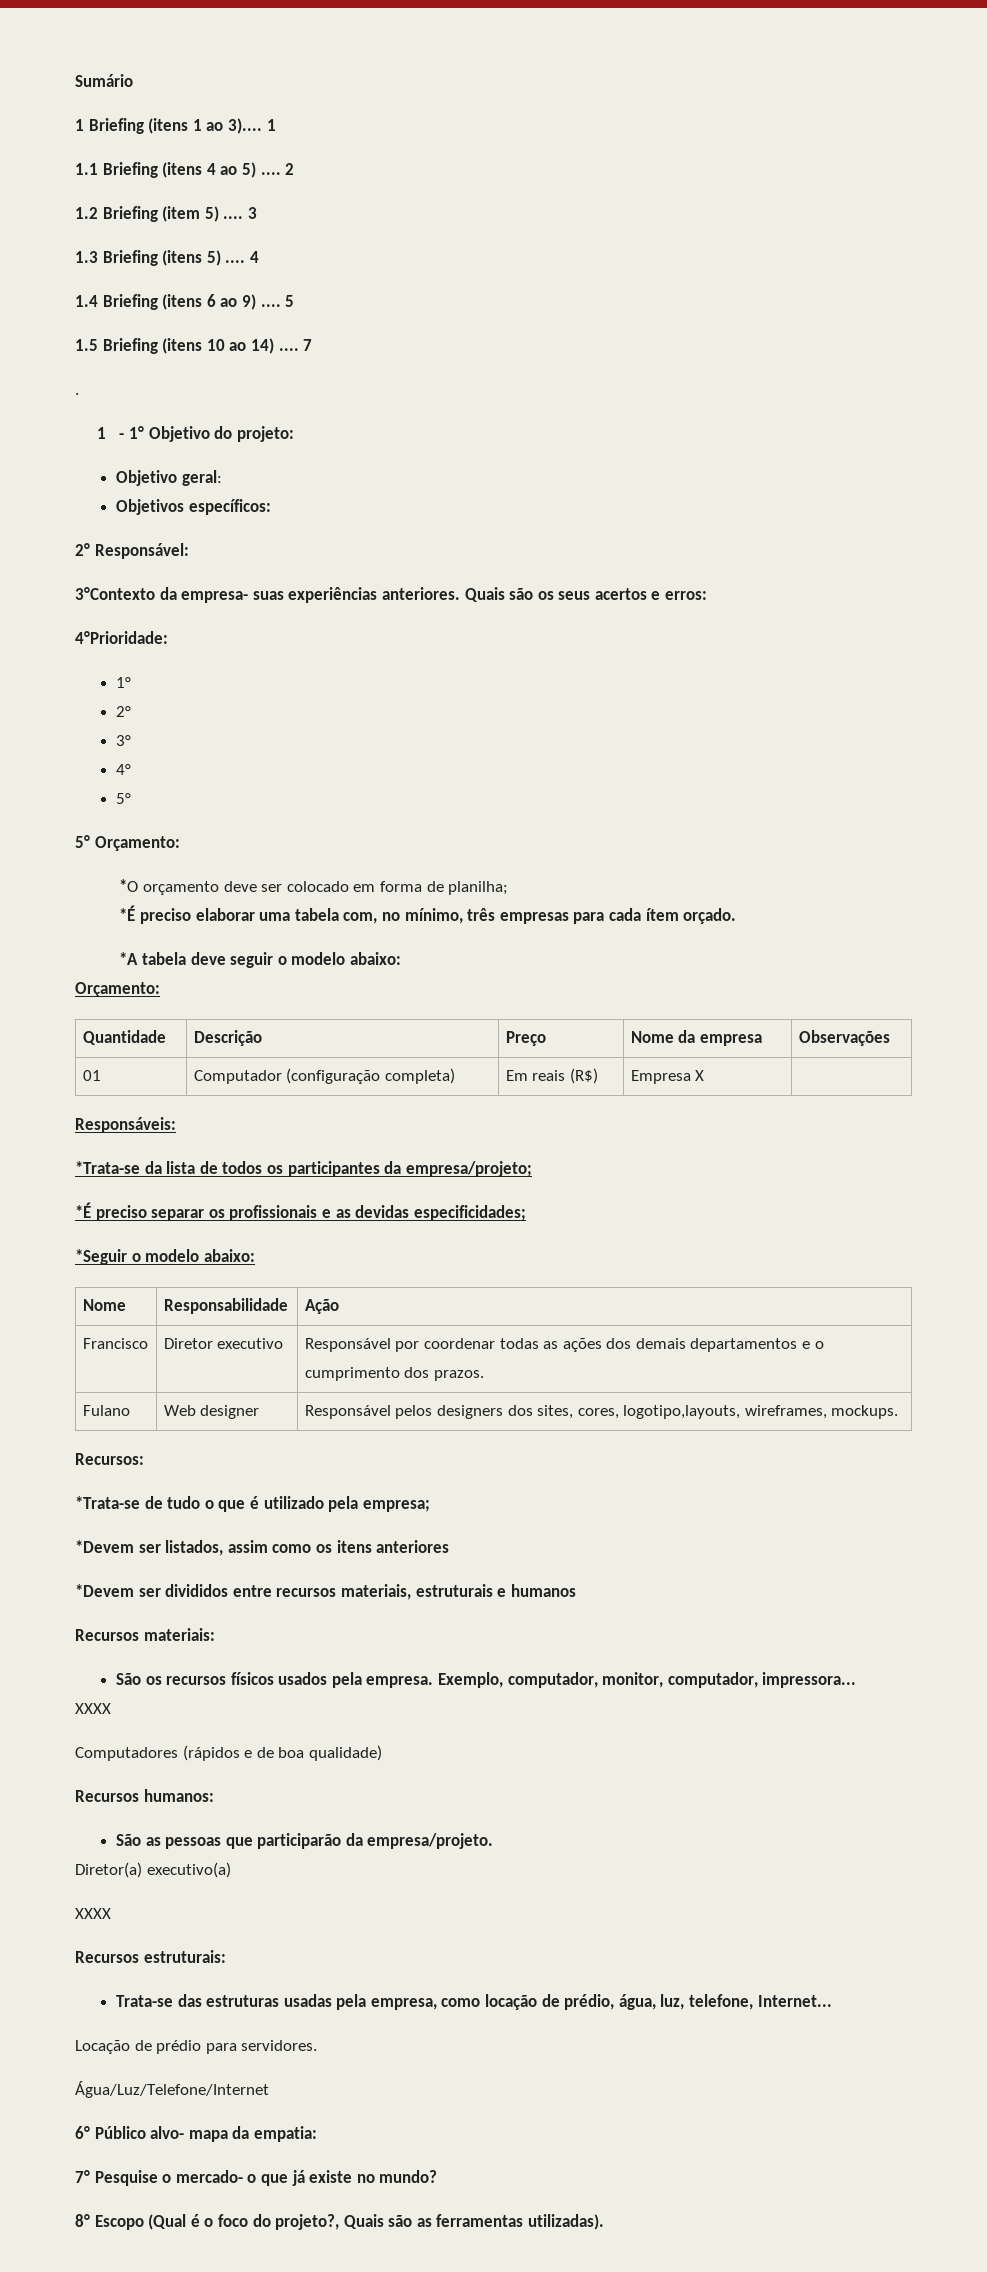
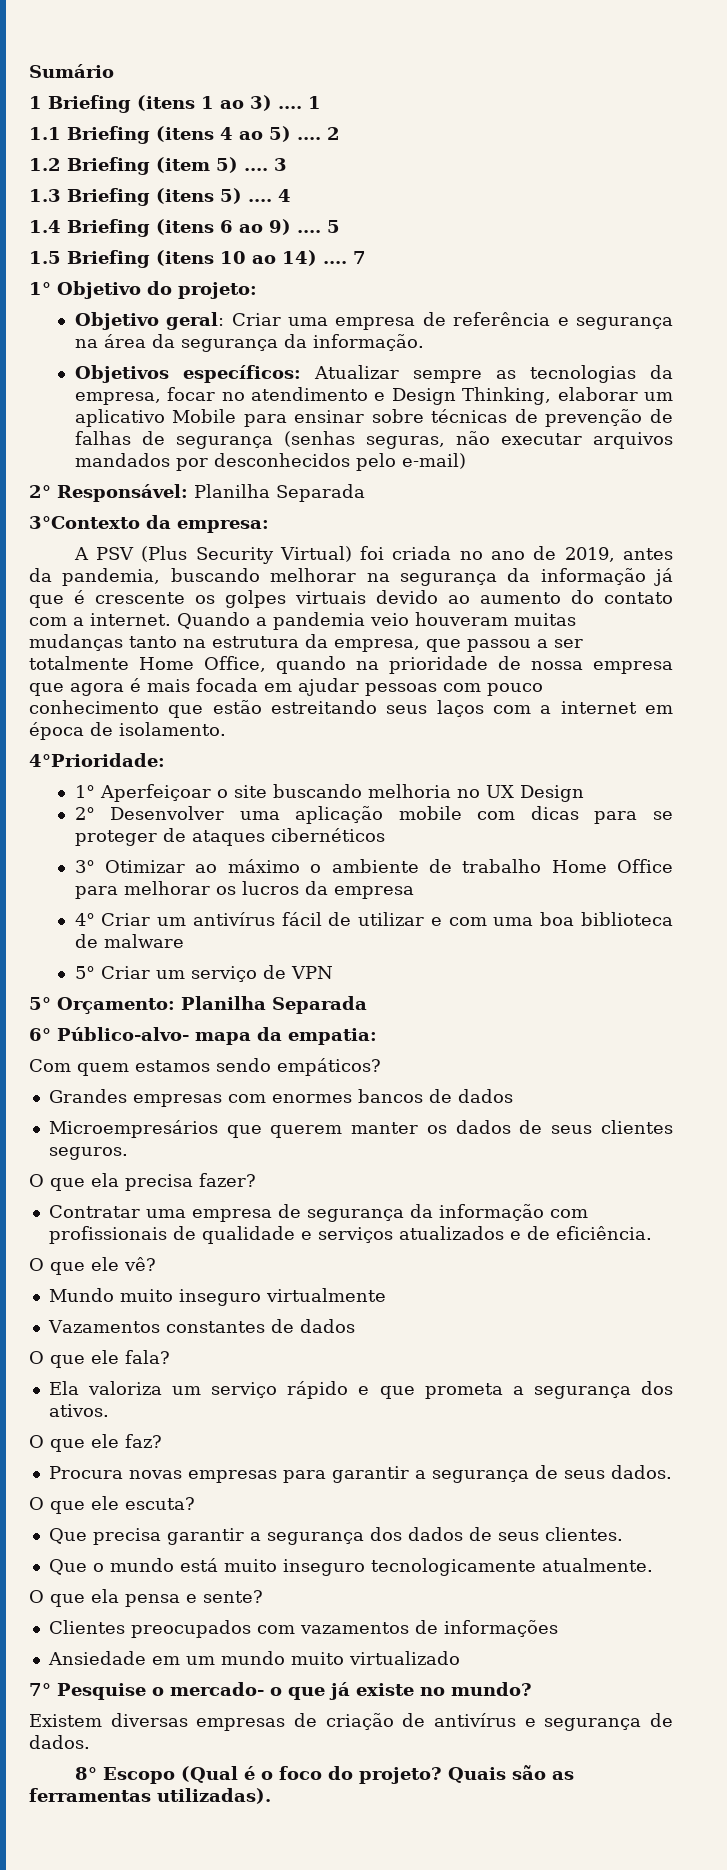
[227,118,262,134] 3).... -> [250,95,302,111] 3) ....
[75,393,79,395] [97,427,125,439] . // 1 - -> (366, 257) none
[115,499,271,515] // Objetivos específicos: -> [231,312,673,330] [74,334,424,352] [74,365,673,383] [74,387,673,405] [74,409,673,427] [74,431,673,449] [74,453,466,471] Criar uma empresa de referência e segurança na área da segurança da informação. // Objetivos específicos: Atualizar sempre as tecnologias da empresa, focar no atendimento e Design Thinking, elaborar um aplicativo Mobile para ensinar sobre técnicas de prevenção de falhas de segurança (senhas seguras, não executar arquivos mandados por desconhecidos pelo e-mail)
(189, 551) none -> [194,484,365,502] Planilha Separada
[181,587,708,603] [75,631,168,644] [115,677,131,688] [115,706,131,717] [115,735,131,746] [115,764,131,775] [115,793,131,804] [75,835,180,851] [119,879,509,895] [119,905,737,924] [119,952,401,968] [75,982,160,997] [82,1030,166,1045] [193,1030,262,1046] [505,1031,546,1046] [630,1030,762,1046] [798,1030,890,1046] [82,1070,101,1081] [193,1068,455,1084] [505,1068,598,1084] [630,1070,705,1084] [75,1117,176,1133] [75,1161,532,1177] [75,1202,526,1221] [75,1249,255,1265] [82,1299,126,1311] [163,1298,288,1314] [304,1299,339,1314] [82,1338,148,1349] [163,1338,284,1349] [304,1338,824,1352] [304,1367,484,1381] [82,1405,130,1416] [163,1405,260,1419] [304,1405,899,1419] [75,1453,144,1465] [75,1496,430,1512] [75,1540,450,1556] [75,1584,576,1600] [75,1628,215,1641] [115,1672,857,1688] [75,1703,111,1714] [75,1745,382,1761] [75,1789,214,1802] [115,1833,494,1849] [75,1862,231,1878] [75,1908,111,1919] [75,1950,226,1963] [115,1994,832,2010] [75,2040,318,2054] [75,2081,269,2098] empresa- suas experiências anteriores. Quais são os seus acertos e erros: // 4°Prioridade: // 1° // 2° // 3° // 4° // 5° // 5° Orçamento: // *O orçamento deve ser colocado em forma de planilha; // *É preciso elaborar uma tabela com, no mínimo, três empresas para cada ítem orçado. // *A tabela deve seguir o modelo abaixo: // Orçamento: // Quantidade | Descrição | Preço | Nome da empresa | Observações // 01 | Computador (configuração completa) | Em reais (R$) | Empresa X | // Responsáveis: // *Trata-se da lista de todos os participantes da empresa/projeto; // *É preciso separar os profissionais e as devidas especificidades; // *Seguir o modelo abaixo: // Nome | Responsabilidade | Ação // Francisco | Diretor executivo | Responsável por coordenar todas as ações dos demais departamentos e o cumprimento dos prazos. // Fulano | Web designer | Responsável pelos designers dos sites, cores, logotipo,layouts, wireframes, mockups. // Recursos: // *Trata-se de tudo o que é utilizado pela empresa; // *Devem ser listados, assim como os itens anteriores // *Devem ser divididos entre recursos materiais, estruturais e humanos // Recursos materiais: // São os recursos físicos usados pela empresa. Exemplo, computador, monitor, computador, impressora... // XXXX // Computadores (rápidos e de boa qualidade) // Recursos humanos: // São as pessoas que participarão da empresa/projeto. // Diretor(a) executivo(a) // XXXX // Recursos estruturais: // Trata-se das estruturas usadas pela empresa, como locação de prédio, água, luz, telefone, Internet... // Locação de prédio para servidores. // Água/Luz/Telefone/Internet -> [177,520,269,533] [73,546,674,564] [29,568,673,586] [29,590,673,608] [29,612,576,630] [29,634,583,652] [29,656,673,674] [29,678,543,696] [29,700,673,718] [29,722,226,740] [29,753,165,767] [74,784,584,802] [74,806,673,824] [74,828,385,846] [74,859,673,873] [74,881,414,899] [74,912,673,926] [74,934,184,948] [74,965,333,982] [29,996,367,1014] empresa: // A PSV (Plus Security Virtual) foi criada no ano de 2019, antes da pandemia, buscando melhorar na segurança da informação já que é crescente os golpes virtuais devido ao aumento do contato com a internet. Quando a pandemia veio houveram muitas mudanças tanto na estrutura da empresa, que passou a ser totalmente Home Office, quando na prioridade de nossa empresa que agora é mais focada em ajudar pessoas com pouco conhecimento que estão estreitando seus laços com a internet em época de isolamento. // 4°Prioridade: // 1° Aperfeiçoar o site buscando melhoria no UX Design // 2° Desenvolver uma aplicação mobile com dicas para se proteger de ataques cibernéticos // 3° Otimizar ao máximo o ambiente de trabalho Home Office para melhorar os lucros da empresa // 4° Criar um antivírus fácil de utilizar e com uma boa biblioteca de malware // 5° Criar um serviço de VPN // 5° Orçamento: Planilha Separada
[94,2126,185,2139] Público alvo- -> [57,1027,189,1041] Público-alvo-
(317, 2134) none -> [29,1058,381,1076] [48,1089,513,1107] [48,1120,673,1138] [48,1147,128,1160] [29,1173,256,1191] [48,1204,588,1222] [48,1226,652,1244] [29,1257,156,1275] [48,1288,386,1306] [47,1319,355,1333] [29,1350,170,1368] [48,1381,674,1399] [48,1404,109,1417] [29,1434,162,1452] [48,1465,672,1483] [29,1496,195,1514] [48,1527,623,1545] [48,1558,653,1576] [29,1589,263,1607] [48,1620,558,1638] [47,1651,460,1665] // Com quem estamos sendo empáticos? // Grandes empresas com enormes bancos de dados // Microempresários que querem manter os dados de seus clientes seguros. // O que ela precisa fazer? // Contratar uma empresa de segurança da informação com profissionais de qualidade e serviços atualizados e de eficiência. // O que ele vê? // Mundo muito inseguro virtualmente // Vazamentos constantes de dados // O que ele fala? // Ela valoriza um serviço rápido e que prometa a segurança dos ativos. // O que ele faz? // Procura novas empresas para garantir a segurança de seus dados. // O que ele escuta? // Que precisa garantir a segurança dos dados de seus clientes. // Que o mundo está muito inseguro tecnologicamente atualmente. // O que ela pensa e sente? // Clientes preocupados com vazamentos de informações // Ansiedade em um mundo muito virtualizado
(438, 2176) none -> [29,1713,674,1731] [29,1735,90,1749] // Existem diversas empresas de criação de antivírus e segurança de dados.
[275,2214,340,2230] projeto?, -> [358,1767,442,1784] projeto?

